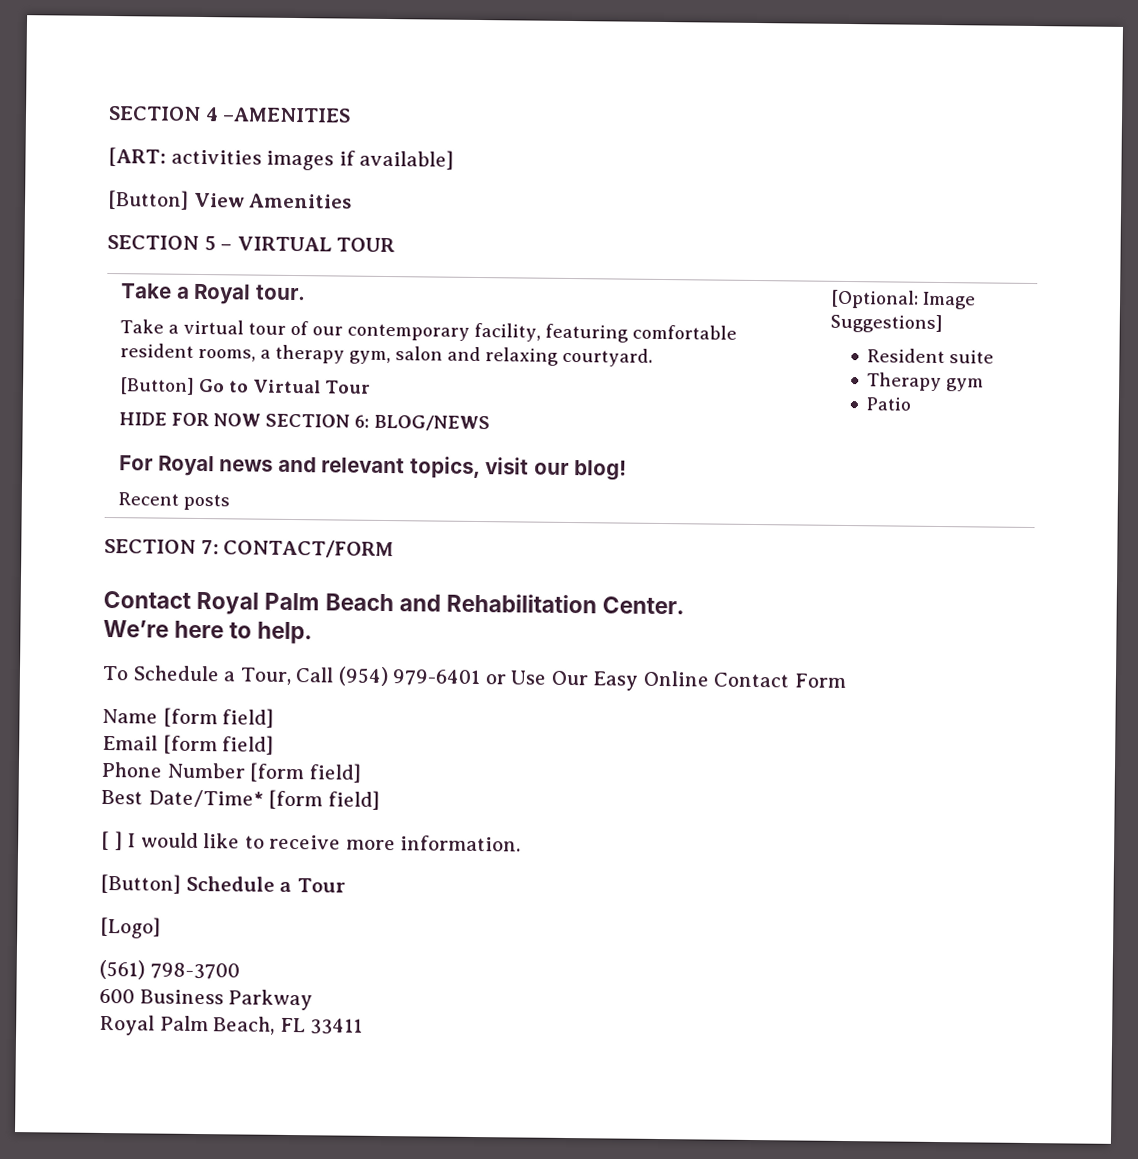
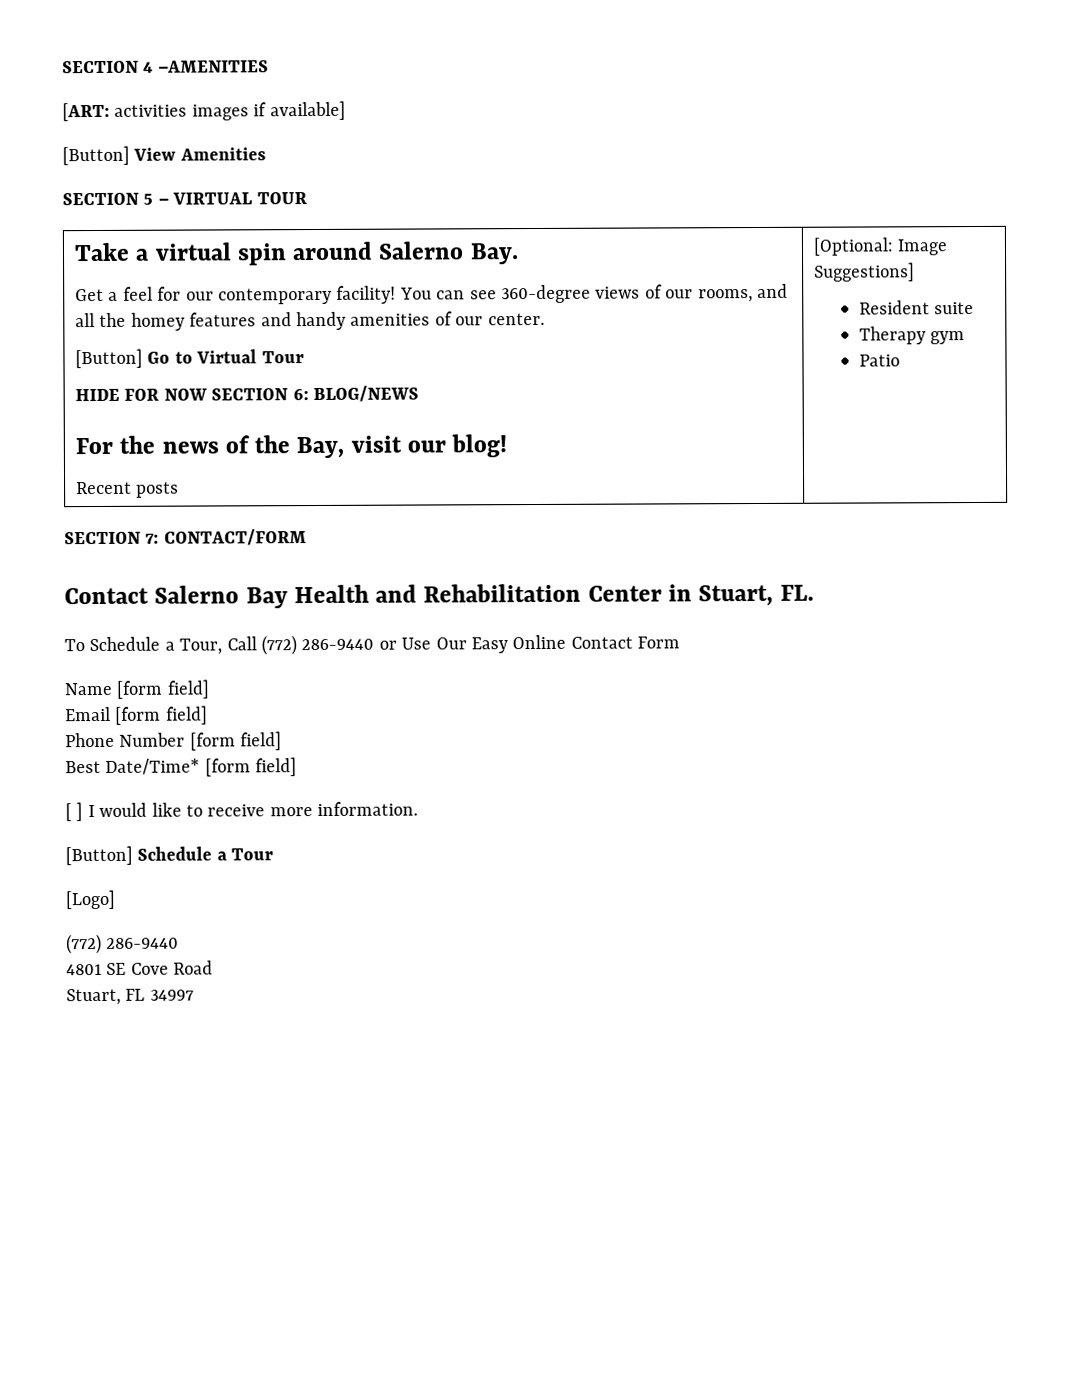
[193,283,306,305] [120,319,738,343] [120,343,654,367] Royal tour. // Take a virtual tour of our contemporary facility, featuring comfortable resident rooms, a therapy gym, salon and relaxing courtyard. -> [154,241,519,266] [74,283,788,305] [74,311,545,331] virtual spin around Salerno Bay. // Get a feel for our contemporary facility! You can see 360-degree views of our rooms, and all the homey features and handy amenities of our center.
[157,455,481,479] Royal news and relevant topics, -> [119,435,345,459] the news of the Bay,
[196,591,686,615] [103,619,314,645] Royal Palm Beach and Rehabilitation Center. // We’re here to help. -> [154,583,814,609] Salerno Bay Health and Rehabilitation Center in Stuart, FL.
[337,666,482,687] (954) 979-6401 -> [261,635,375,656] (772) 286-9440
[99,959,240,980] [99,988,314,1011] [99,1014,364,1036] (561) 798-3700 // 600 Business Parkway // Royal Palm Beach, FL 33411 -> [66,933,180,955] [66,960,214,976] [66,988,194,1006] (772) 286-9440 // 4801 SE Cove Road // Stuart, FL 34997

